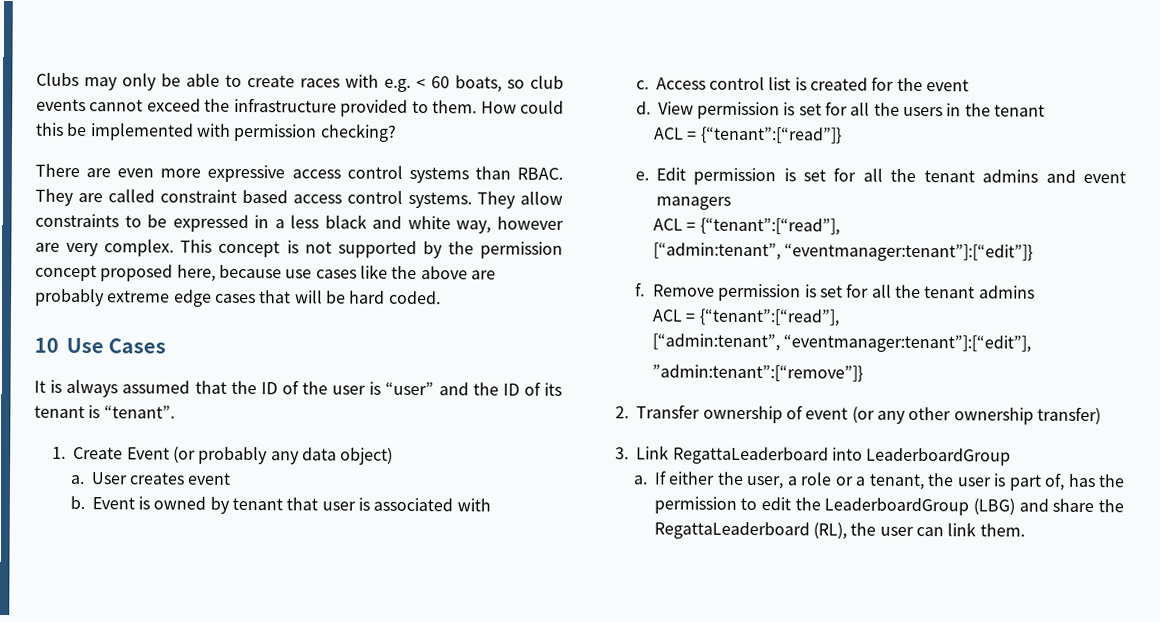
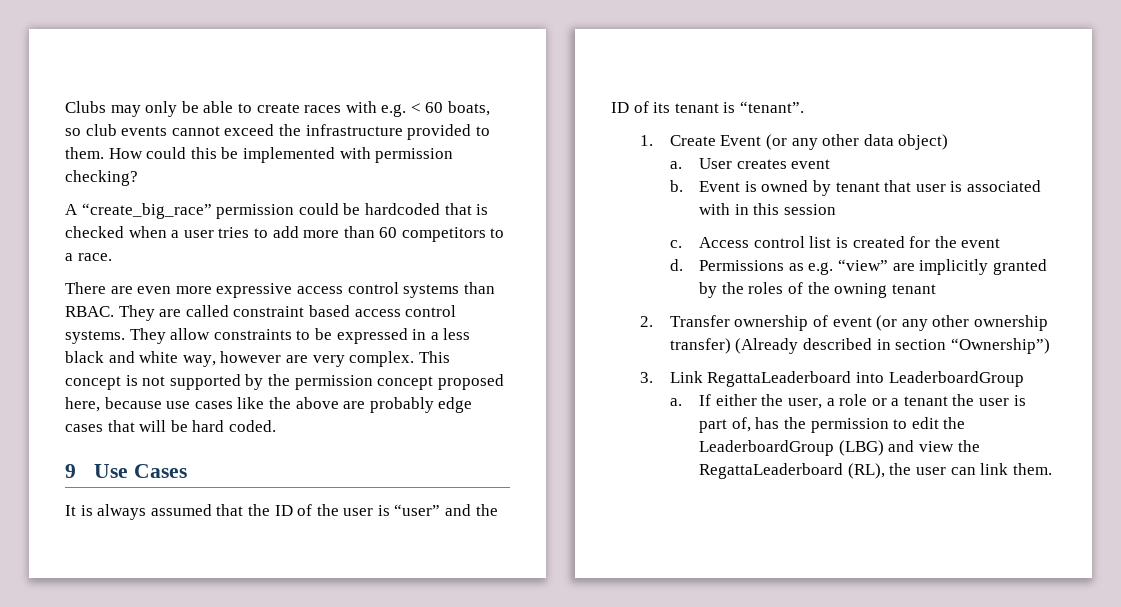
(397, 132) none -> [65,203,489,219] [65,226,505,242] [65,253,112,261] // A “create_big_race” permission could be hardcoded that is checked when a user tries to add more than 60 competitors to a race.
[107,290,171,303] extreme -> (434, 405) none
[34,337,59,353] 10 -> [65,464,76,478] 9
[198,446,300,465] probably any -> [791,134,860,150] any other
(491, 505) none -> [734,203,836,215] in this session
[657,101,1045,120] [654,126,842,144] [634,167,1126,186] [655,196,731,210] [653,217,840,236] [653,242,1034,262] [634,282,1035,302] [652,308,840,327] [652,333,1032,353] [652,364,864,382] View permission is set for all the users in the tenant // ACL = {“tenant”:[“read”]} // e. Edit permission is set for all the tenant admins and event managers // ACL = {“tenant”:[“read”], // [“admin:tenant”, “eventmanager:tenant”]:[“edit”]} // f. Remove permission is set for all the tenant admins // ACL = {“tenant”:[“read”], // [“admin:tenant”, “eventmanager:tenant”]:[“edit”], // ”admin:tenant”:[“remove”]} -> [699,259,1047,275] [699,282,936,298] Permissions as e.g. “view” are implicitly granted by the roles of the owning tenant
(1101, 416) none -> [735,338,1050,354] (Already described in section “Ownership”)
[868,473,925,491] tenant, -> [903,396,948,406] tenant
[1052,498,1095,513] share -> [918,441,954,452] view

